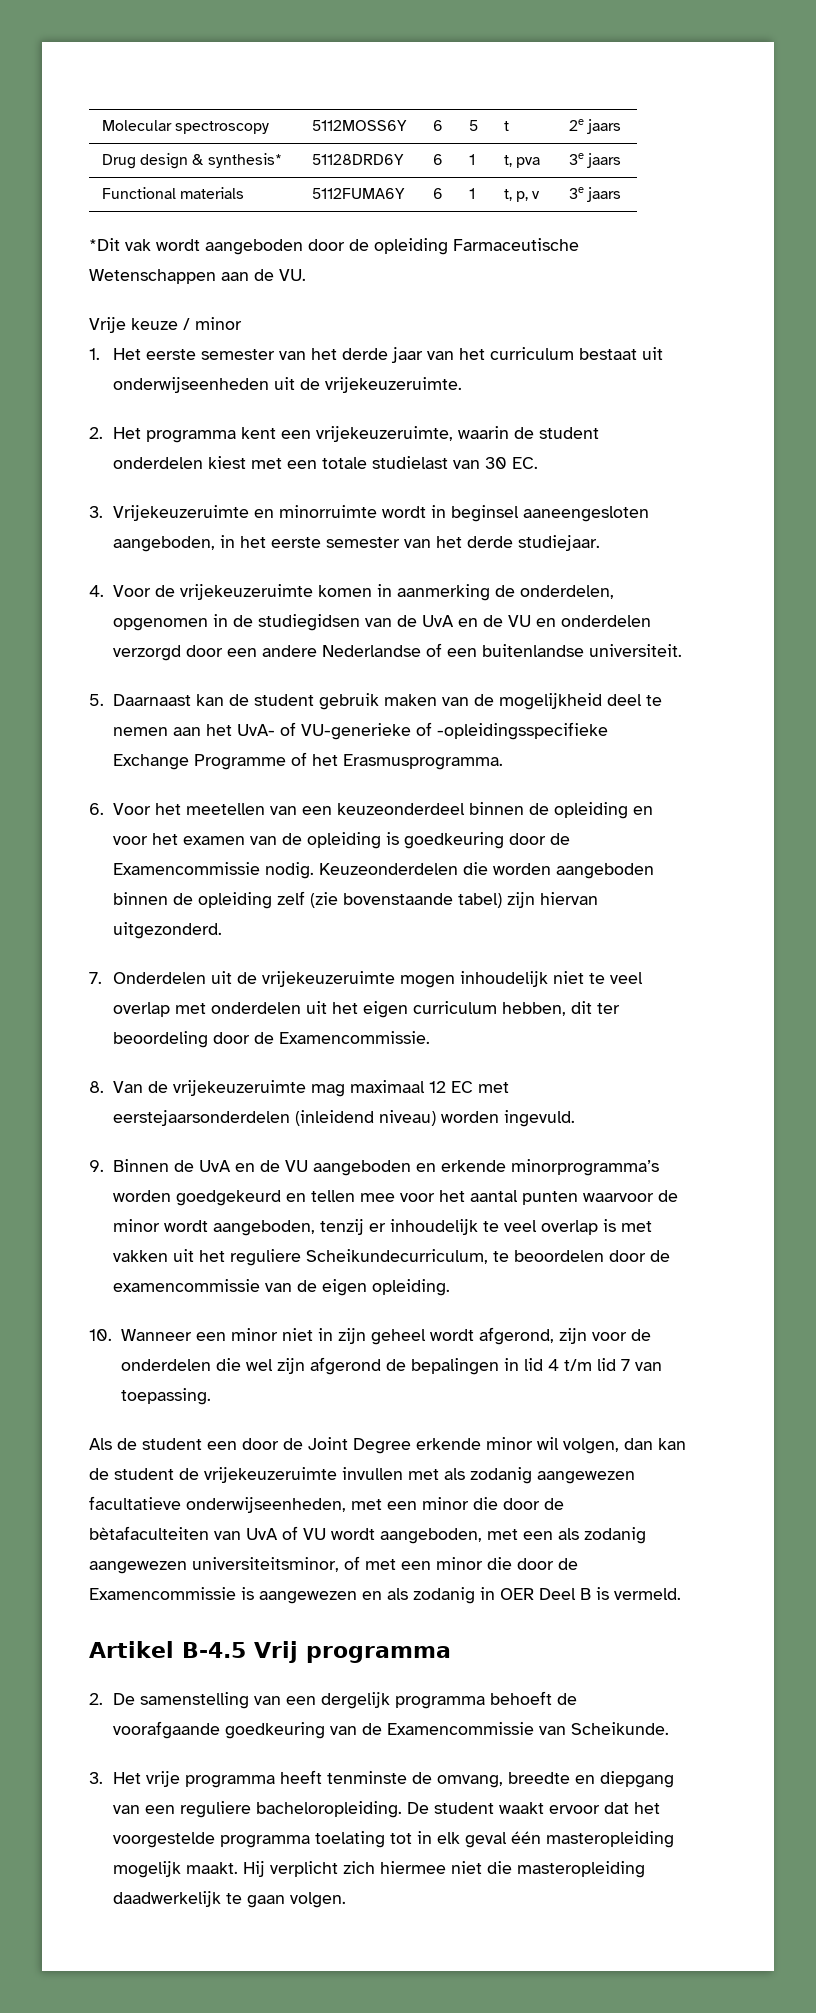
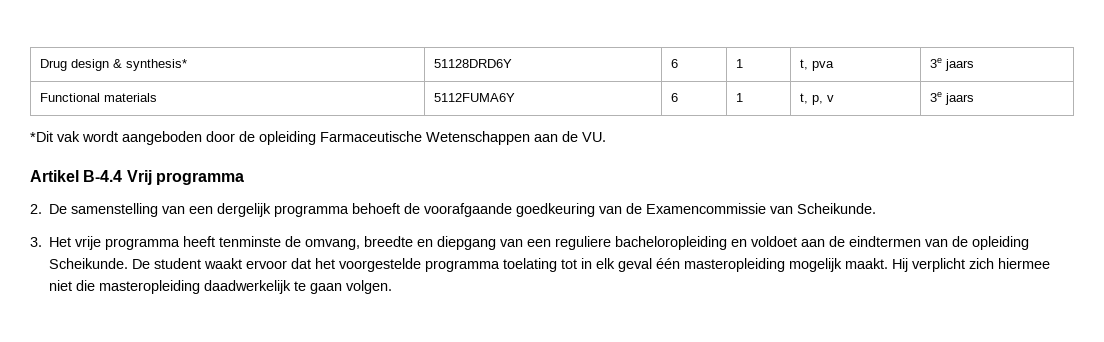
[101,120,269,134] [311,120,407,131] [432,120,443,131] [468,120,478,131] [503,121,509,131] [568,119,621,134] Molecular spectroscopy | 5112MOSS6Y | 6 | 5 | t | 2e jaars // -> (39, 65) none
[89,317,242,333] [89,347,663,363] [112,377,462,393] [89,426,599,443] [112,456,538,469] [89,505,649,522] [112,535,600,552] [89,584,614,601] [112,614,651,631] [112,643,682,661] [89,693,662,710] [112,722,608,740] [112,752,503,770] [89,802,653,819] [112,832,570,849] [112,862,654,879] [112,891,598,909] [112,922,222,939] [89,971,643,988] [112,1001,620,1018] [112,1031,430,1048] [89,1080,509,1097] [112,1110,575,1127] [89,1159,659,1176] [112,1190,678,1206] [112,1219,652,1236] [112,1249,670,1266] [112,1279,450,1296] [89,1327,651,1345] [120,1357,662,1375] [120,1388,211,1405] [89,1437,686,1454] [89,1467,635,1484] [89,1496,564,1513] [89,1526,646,1544] [89,1556,578,1574] [89,1587,681,1604] // Vrije keuze / minor // 1. Het eerste semester van het derde jaar van het curriculum bestaat uit onderwijseenheden uit de vrijekeuzeruimte. // 2. Het programma kent een vrijekeuzeruimte, waarin de student onderdelen kiest met een totale studielast van 30 EC. // 3. Vrijekeuzeruimte en minorruimte wordt in beginsel aaneengesloten aangeboden, in het eerste semester van het derde studiejaar. // 4. Voor de vrijekeuzeruimte komen in aanmerking de onderdelen, opgenomen in de studiegidsen van de UvA en de VU en onderdelen verzorgd door een andere Nederlandse of een buitenlandse universiteit. // 5. Daarnaast kan de student gebruik maken van de mogelijkheid deel te nemen aan het UvA- of VU-generieke of -opleidingsspecifieke Exchange Programme of het Erasmusprogramma. // 6. Voor het meetellen van een keuzeonderdeel binnen de opleiding en voor het examen van de opleiding is goedkeuring door de Examencommissie nodig. Keuzeonderdelen die worden aangeboden binnen de opleiding zelf (zie bovenstaande tabel) zijn hiervan uitgezonderd. // 7. Onderdelen uit de vrijekeuzeruimte mogen inhoudelijk niet te veel overlap met onderdelen uit het eigen curriculum hebben, dit ter beoordeling door de Examencommissie. // 8. Van de vrijekeuzeruimte mag maximaal 12 EC met eerstejaarsonderdelen (inleidend niveau) worden ingevuld. // 9. Binnen de UvA en de VU aangeboden en erkende minorprogramma’s worden goedgekeurd en tellen mee voor het aantal punten waarvoor de minor wordt aangeboden, tenzij er inhoudelijk te veel overlap is met vakken uit het reguliere Scheikundecurriculum, te beoordelen door de examencommissie van de eigen opleiding. // 10. Wanneer een minor niet in zijn geheel wordt afgerond, zijn voor de onderdelen die wel zijn afgerond de bepalingen in lid 4 t/m lid 7 van toepassing. // Als de student een door de Joint Degree erkende minor wil volgen, dan kan de student de vrijekeuzeruimte invullen met als zodanig aangewezen facultatieve onderwijseenheden, met een minor die door de bètafaculteiten van UvA of VU wordt aangeboden, met een als zodanig aangewezen universiteitsminor, of met een minor die door de Examencommissie is aangewezen en als zodanig in OER Deel B is vermeld. -> (606, 137) none
[181,1642,246,1658] B-4.5 -> [83,170,123,182] B-4.4
[255,1801,402,1818] bacheloropleiding. -> [615,236,1030,250] [49,258,129,269] bacheloropleiding en voldoet aan de eindtermen van de opleiding Scheikunde.

